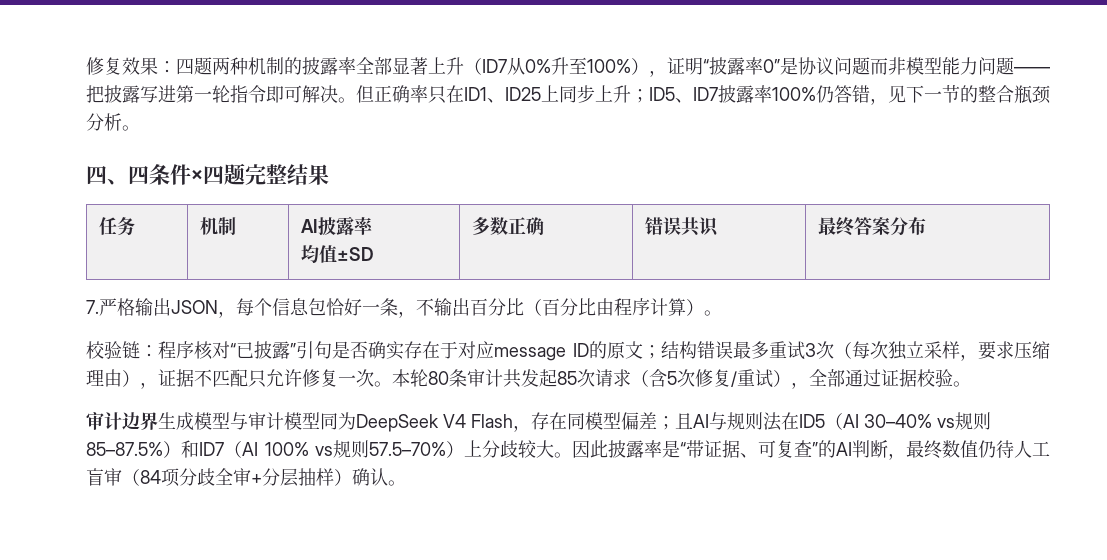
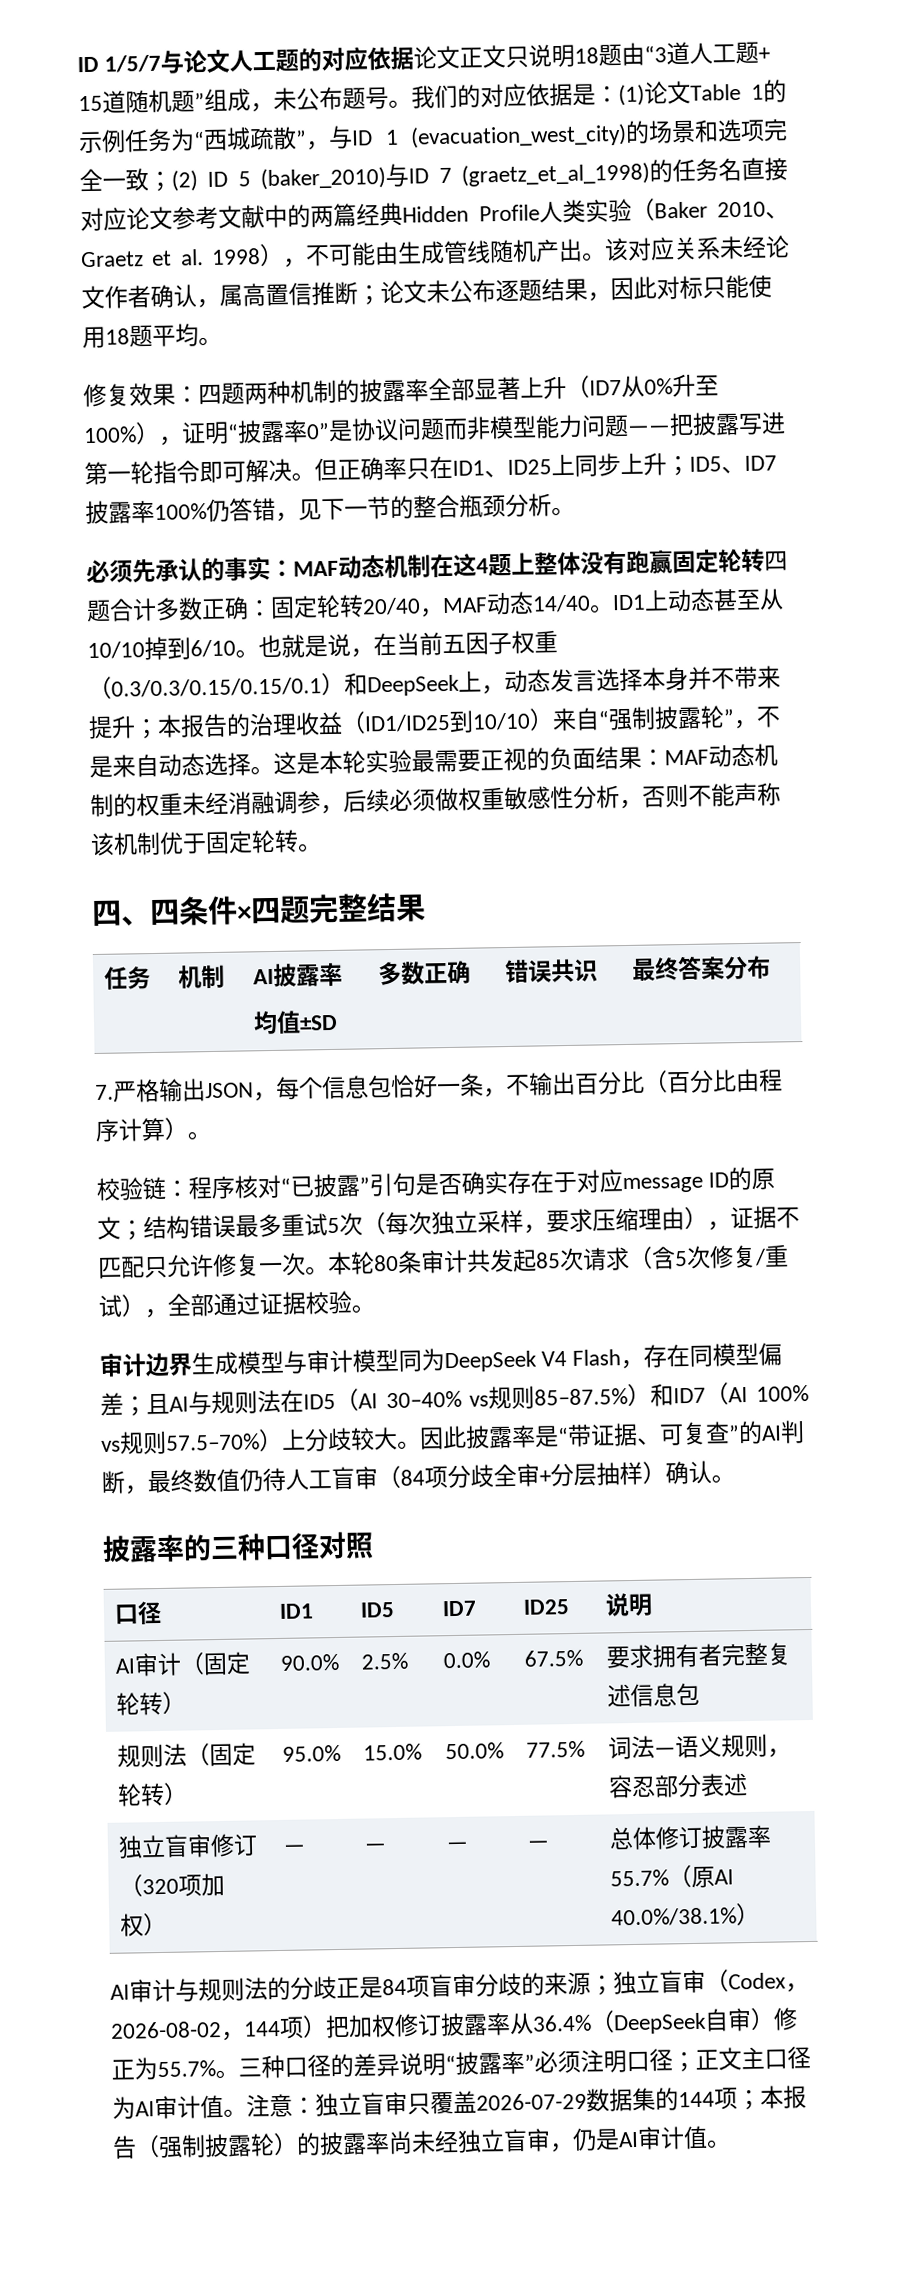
(86, 66) none -> [77,41,771,74] [78,79,787,114] [78,118,788,154] [79,157,788,192] [80,198,789,232] [80,235,790,268] [81,274,772,310] [82,323,222,349] ID 1/5/7与论文人工题的对应依据论文正文只说明18题由“3道人工题+ 15道随机题”组成，未公布题号。我们的对应依据是：(1)论文Table 1的示例任务为“西城疏散”，与ID 1 (evacuation_west_city)的场景和选项完全一致；(2) ID 5 (baker_2010)与ID 7 (graetz_et_al_1998)的任务名直接对应论文参考文献中的两篇经典Hidden Profile人类实验（Baker 2010、Graetz et al. 1998），不可能由生成管线随机产出。该对应关系未经论文作者确认，属高置信推断；论文未公布逐题结果，因此对标只能使用18题平均。 //
(140, 128) none -> [86,548,788,584] [86,588,784,623] [87,630,558,661] [88,665,781,700] [88,705,781,740] [89,743,778,779] [90,782,781,818] [90,829,322,857] // 必须先承认的事实：MAF动态机制在这4题上整体没有跑赢固定轮转四题合计多数正确：固定轮转20/40，MAF动态14/40。ID1上动态甚至从10/10掉到6/10。也就是说，在当前五因子权重（0.3/0.3/0.15/0.15/0.1）和DeepSeek上，动态发言选择本身并不带来提升；本报告的治理收益（ID1/ID25到10/10）来自“强制披露轮”，不是来自动态选择。这是本轮实验最需要正视的负面结果：MAF动态机制的权重未经消融调参，后续必须做权重敏感性分析，否则不能声称该机制优于固定轮转。
[805,343,816,357] 3 -> [327,1217,340,1234] 5
(406, 483) none -> [102,1531,374,1563] [114,1600,163,1625] [279,1603,315,1619] [360,1602,396,1618] [442,1600,478,1617] [523,1599,571,1615] [605,1593,654,1617] [115,1651,252,1677] [116,1691,187,1716] [280,1653,340,1671] [361,1652,409,1670] [443,1651,491,1669] [524,1649,584,1667] [606,1642,792,1669] [607,1682,701,1708] [117,1742,257,1768] [117,1782,189,1807] [282,1744,342,1762] [363,1743,423,1761] [445,1742,505,1760] [526,1740,586,1758] [608,1733,792,1760] [608,1773,749,1799] [118,1833,259,1859] [119,1872,226,1897] [120,1912,168,1937] [283,1844,307,1853] [364,1843,388,1852] [446,1841,470,1851] [527,1840,551,1849] [609,1824,773,1851] [610,1865,735,1889] [611,1902,761,1927] [110,1969,809,2003] [110,2007,798,2042] [111,2046,811,2081] [112,2085,807,2120] [112,2125,731,2159] // 披露率的三种口径对照 // 口径 | ID1 | ID5 | ID7 | ID25 | 说明 // AI审计（固定轮转） | 90.0% | 2.5% | 0.0% | 67.5% | 要求拥有者完整复述信息包 // 规则法（固定轮转） | 95.0% | 15.0% | 50.0% | 77.5% | 词法—语义规则，容忍部分表述 // 独立盲审修订（320项加权） | — | — | — | — | 总体修订披露率55.7%（原AI 40.0%/38.1%） // AI审计与规则法的分歧正是84项盲审分歧的来源；独立盲审（Codex，2026-08-02，144项）把加权修订披露率从36.4%（DeepSeek自审）修正为55.7%。三种口径的差异说明“披露率”必须注明口径；正文主口径为AI审计值。注意：独立盲审只覆盖2026-07-29数据集的144项；本报告（强制披露轮）的披露率尚未经独立盲审，仍是AI审计值。

